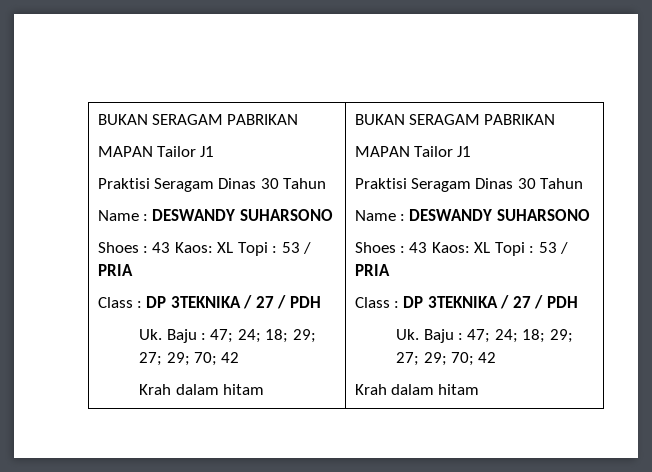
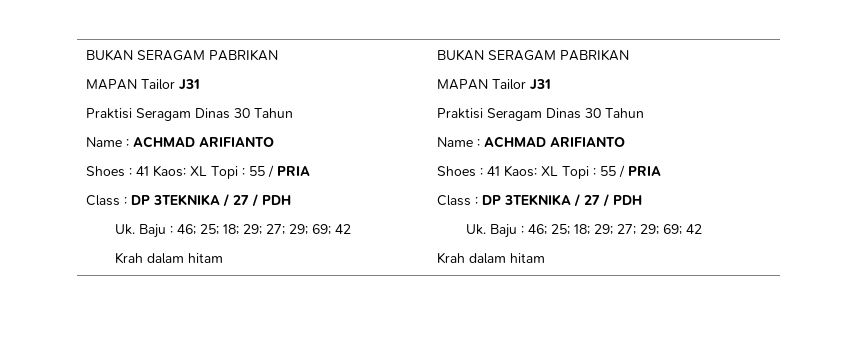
[97,114,299,125] [97,146,215,157] [97,178,327,192] [97,209,333,221] [97,242,300,256] BUKAN SERAGAM PABRIKAN // MAPAN Tailor J1 // Praktisi Seragam Dinas 30 Tahun // Name : DESWANDY SUHARSONO // Shoes : 43 Kaos: XL Topi : 53 -> [85,49,278,61] [85,79,200,90] [85,108,293,121] [85,136,274,148] [85,165,265,179] BUKAN SERAGAM PABRIKAN // MAPAN Tailor J31 // Praktisi Seragam Dinas 30 Tahun // Name : ACHMAD ARIFIANTO // Shoes : 41 Kaos: XL Topi : 55
[210,329,316,343] [139,352,217,366] 47; 24; 18; 29; 27; 29; 70; -> [177,224,332,235] 46; 25; 18; 29; 27; 29; 69;
[457,146,472,157] [354,178,584,192] [354,209,590,221] [354,242,557,256] J1 // Praktisi Seragam Dinas 30 Tahun // Name : DESWANDY SUHARSONO // Shoes : 43 Kaos: XL Topi : 53 -> [529,79,551,90] [436,108,644,121] [436,136,625,148] [436,165,616,179] J31 // Praktisi Seragam Dinas 30 Tahun // Name : ACHMAD ARIFIANTO // Shoes : 41 Kaos: XL Topi : 55
[467,329,573,343] [396,352,474,366] 47; 24; 18; 29; 27; 29; 70; -> [528,224,683,235] 46; 25; 18; 29; 27; 29; 69;

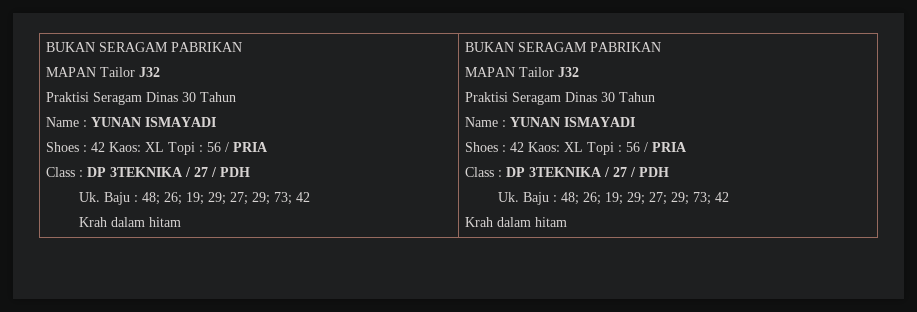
[85,49,278,61] [85,79,200,90] [85,108,293,121] [85,136,274,148] [85,165,265,179] BUKAN SERAGAM PABRIKAN // MAPAN Tailor J31 // Praktisi Seragam Dinas 30 Tahun // Name : ACHMAD ARIFIANTO // Shoes : 41 Kaos: XL Topi : 55 -> [45,42,242,52] [45,67,160,77] [45,92,236,105] [45,117,216,127] [45,142,221,155] BUKAN SERAGAM PABRIKAN // MAPAN Tailor J32 // Praktisi Seragam Dinas 30 Tahun // Name : YUNAN ISMAYADI // Shoes : 42 Kaos: XL Topi : 56
[177,224,332,235] 46; 25; 18; 29; 27; 29; 69; -> [141,192,292,205] 48; 26; 19; 29; 27; 29; 73;
[529,79,551,90] [436,108,644,121] [436,136,625,148] [436,165,616,179] J31 // Praktisi Seragam Dinas 30 Tahun // Name : ACHMAD ARIFIANTO // Shoes : 41 Kaos: XL Topi : 55 -> [557,67,579,77] [464,92,655,105] [464,117,635,127] [464,142,640,155] J32 // Praktisi Seragam Dinas 30 Tahun // Name : YUNAN ISMAYADI // Shoes : 42 Kaos: XL Topi : 56
[528,224,683,235] 46; 25; 18; 29; 27; 29; 69; -> [560,192,711,205] 48; 26; 19; 29; 27; 29; 73;

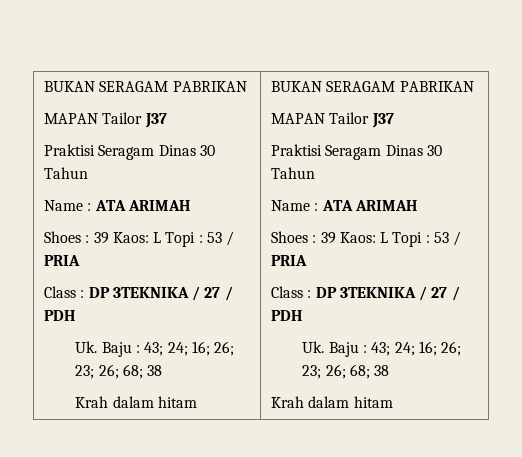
[45,42,242,52] [45,67,160,77] [45,92,236,105] [45,117,216,127] [45,142,221,155] BUKAN SERAGAM PABRIKAN // MAPAN Tailor J32 // Praktisi Seragam Dinas 30 Tahun // Name : YUNAN ISMAYADI // Shoes : 42 Kaos: XL Topi : 56 -> [43,81,247,92] [43,112,167,128] [43,144,215,160] [43,167,88,179] [43,200,191,211] [43,231,223,247] BUKAN SERAGAM PABRIKAN // MAPAN Tailor J37 // Praktisi Seragam Dinas 30 Tahun // Name : ATA ARIMAH // Shoes : 39 Kaos: L Topi : 53
[141,192,310,205] 48; 26; 19; 29; 27; 29; 73; 42 -> [144,341,235,356] [75,364,163,379] 43; 24; 16; 26; 23; 26; 68; 38
[557,67,579,77] [464,92,655,105] [464,117,635,127] [464,142,640,155] J32 // Praktisi Seragam Dinas 30 Tahun // Name : YUNAN ISMAYADI // Shoes : 42 Kaos: XL Topi : 56 -> [371,113,394,128] [270,144,442,160] [270,167,315,179] [270,200,418,211] [270,231,450,247] J37 // Praktisi Seragam Dinas 30 Tahun // Name : ATA ARIMAH // Shoes : 39 Kaos: L Topi : 53
[560,192,729,205] 48; 26; 19; 29; 27; 29; 73; 42 -> [371,341,462,356] [302,364,390,379] 43; 24; 16; 26; 23; 26; 68; 38

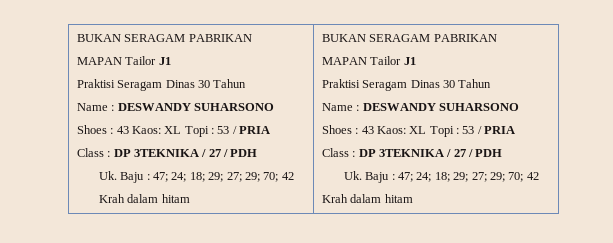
[43,81,247,92] [43,112,167,128] [43,144,215,160] [43,167,88,179] [43,200,191,211] [43,231,162,244] BUKAN SERAGAM PABRIKAN // MAPAN Tailor J37 // Praktisi Seragam Dinas 30 Tahun // Name : ATA ARIMAH // Shoes : 39 Kaos: L -> [76,34,252,42] [76,56,171,65] [76,79,247,91] [76,103,274,111] [76,125,182,134] BUKAN SERAGAM PABRIKAN // MAPAN Tailor J1 // Praktisi Seragam Dinas 30 Tahun // Name : DESWANDY SUHARSONO // Shoes : 43 Kaos: XL
[144,341,235,356] [75,364,163,379] 43; 24; 16; 26; 23; 26; 68; 38 -> [153,172,294,182] 47; 24; 18; 29; 27; 29; 70; 42
[371,113,394,128] [270,144,442,160] [270,167,315,179] [270,200,418,211] [270,231,389,244] J37 // Praktisi Seragam Dinas 30 Tahun // Name : ATA ARIMAH // Shoes : 39 Kaos: L -> [403,57,416,65] [321,79,492,91] [321,103,519,111] [321,125,427,134] J1 // Praktisi Seragam Dinas 30 Tahun // Name : DESWANDY SUHARSONO // Shoes : 43 Kaos: XL
[371,341,462,356] [302,364,390,379] 43; 24; 16; 26; 23; 26; 68; 38 -> [398,172,539,182] 47; 24; 18; 29; 27; 29; 70; 42

